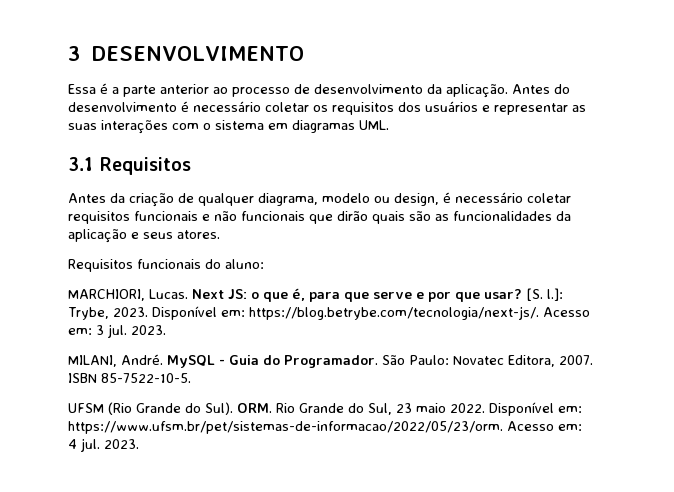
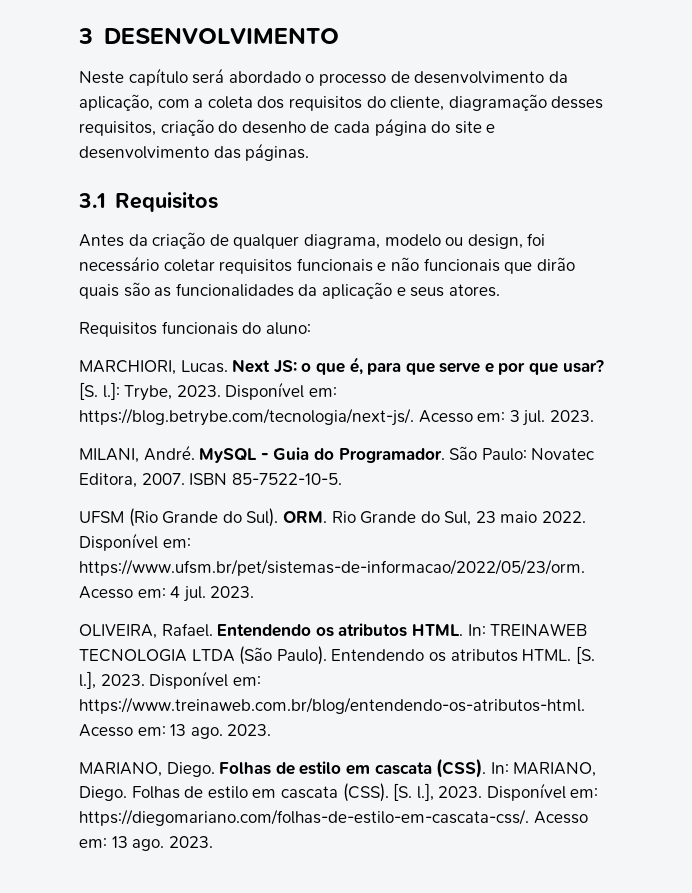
[68,83,570,98] [68,101,586,115] [68,120,389,134] Essa é a parte anterior ao processo de desenvolvimento da aplicação. Antes do desenvolvimento é necessário coletar os requisitos dos usuários e representar as suas interações com o sistema em diagramas UML. -> [79,68,568,86] [79,94,604,111] [79,118,496,136] [79,143,310,161] Neste capítulo será abordado o processo de desenvolvimento da aplicação, com a coleta dos requisitos do cliente, diagramação desses requisitos, criação do desenho de cada página do site e desenvolvimento das páginas.
[443,192,451,203] é -> [527,233,546,246] foi
(139, 444) none -> [79,623,588,639] [79,646,595,665] [79,671,261,689] [79,697,585,714] [79,724,272,739] [79,758,597,778] [79,783,599,802] [79,809,588,826] [79,836,213,851] // OLIVEIRA, Rafael. Entendendo os atributos HTML. In: TREINAWEB TECNOLOGIA LTDA (São Paulo). Entendendo os atributos HTML. [S. l.], 2023. Disponível em: https://www.treinaweb.com.br/blog/entendendo-os-atributos-html. Acesso em: 13 ago. 2023. // MARIANO, Diego. Folhas de estilo em cascata (CSS). In: MARIANO, Diego. Folhas de estilo em cascata (CSS). [S. l.], 2023. Disponível em: https://diegomariano.com/folhas-de-estilo-em-cascata-css/. Acesso em: 13 ago. 2023.

